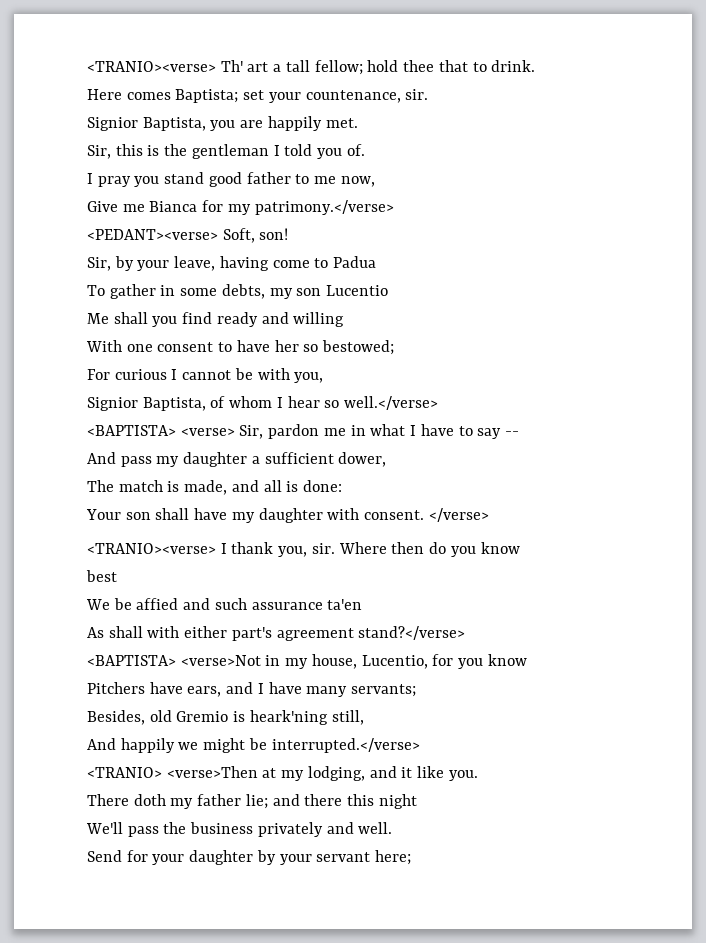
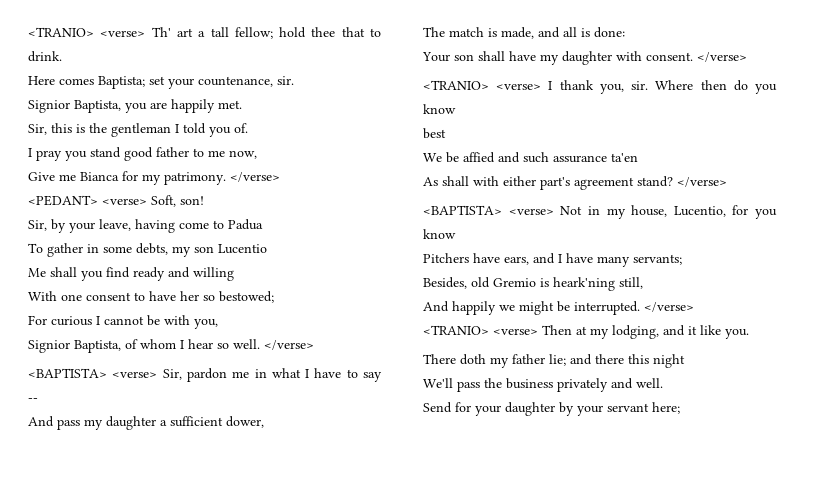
[87,61,216,72] <TRANIO><verse> -> [28,27,146,37] <TRANIO> <verse>
[254,200,394,215] [87,229,218,240] patrimony.</verse> // <PEDANT><verse> -> [164,172,280,185] [28,195,147,206] patrimony. </verse> // <PEDANT> <verse>
[344,396,439,410] well.</verse> -> [233,339,314,350] well. </verse>
[87,543,216,554] <TRANIO><verse> -> [423,80,542,90] <TRANIO> <verse>
[358,626,466,640] [87,655,261,666] stand?</verse> // <BAPTISTA> <verse>Not -> [637,176,727,187] [423,205,583,215] stand? </verse> // <BAPTISTA> <verse> Not
[271,738,420,753] [87,766,258,778] interrupted.</verse> // <TRANIO> <verse>Then -> [574,301,694,315] [423,325,572,335] interrupted. </verse> // <TRANIO> <verse> Then

